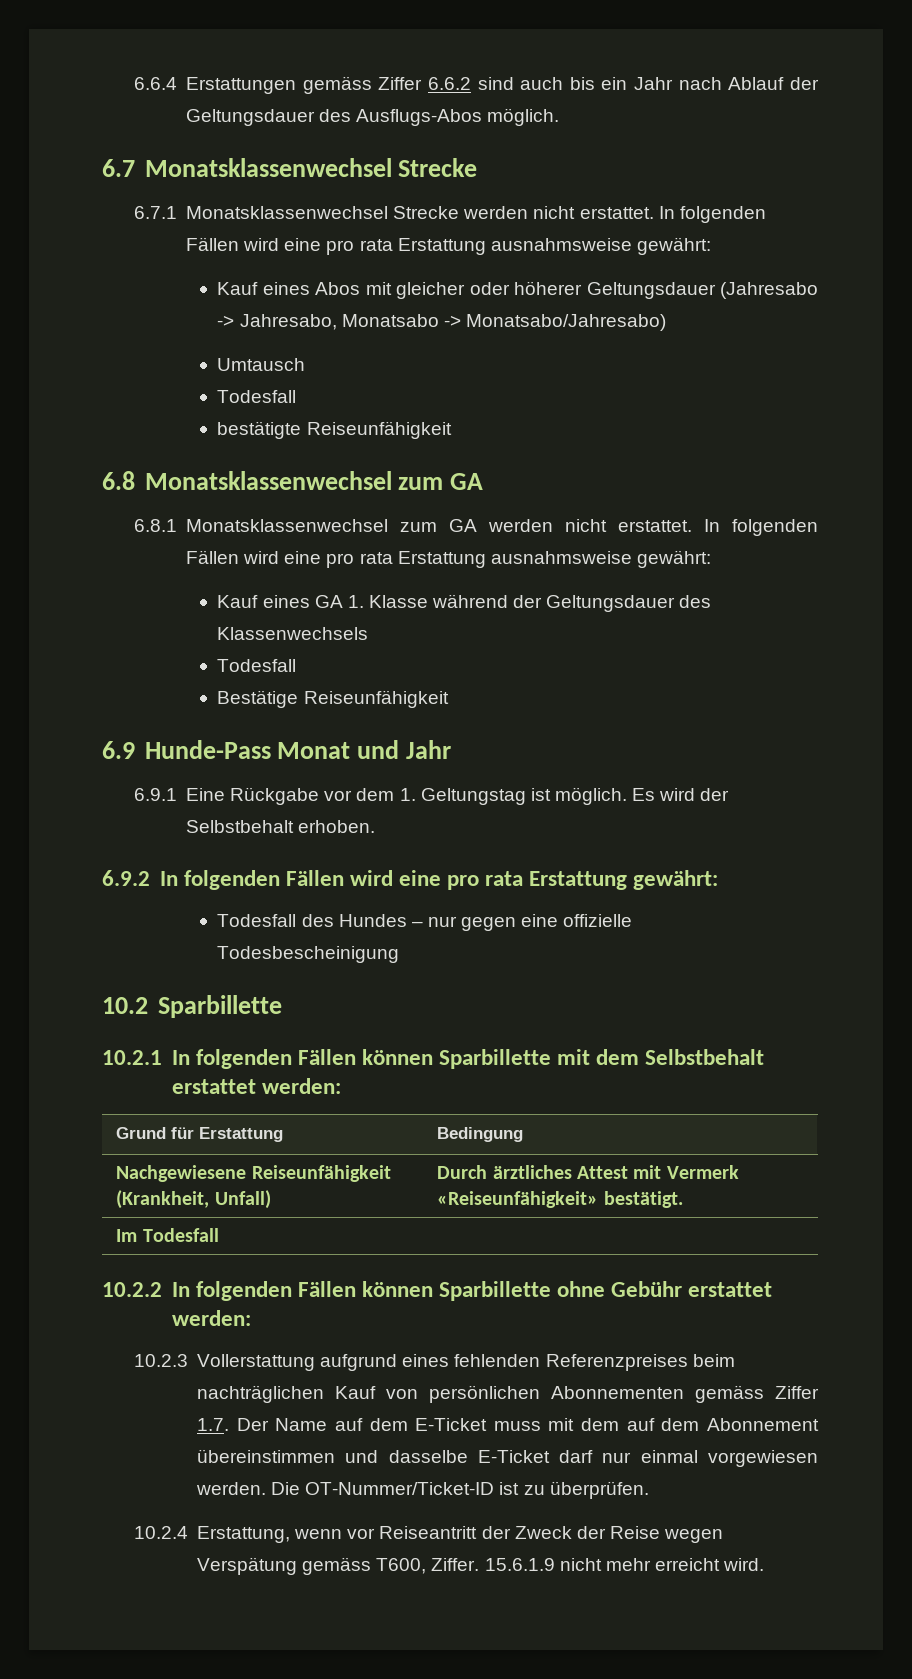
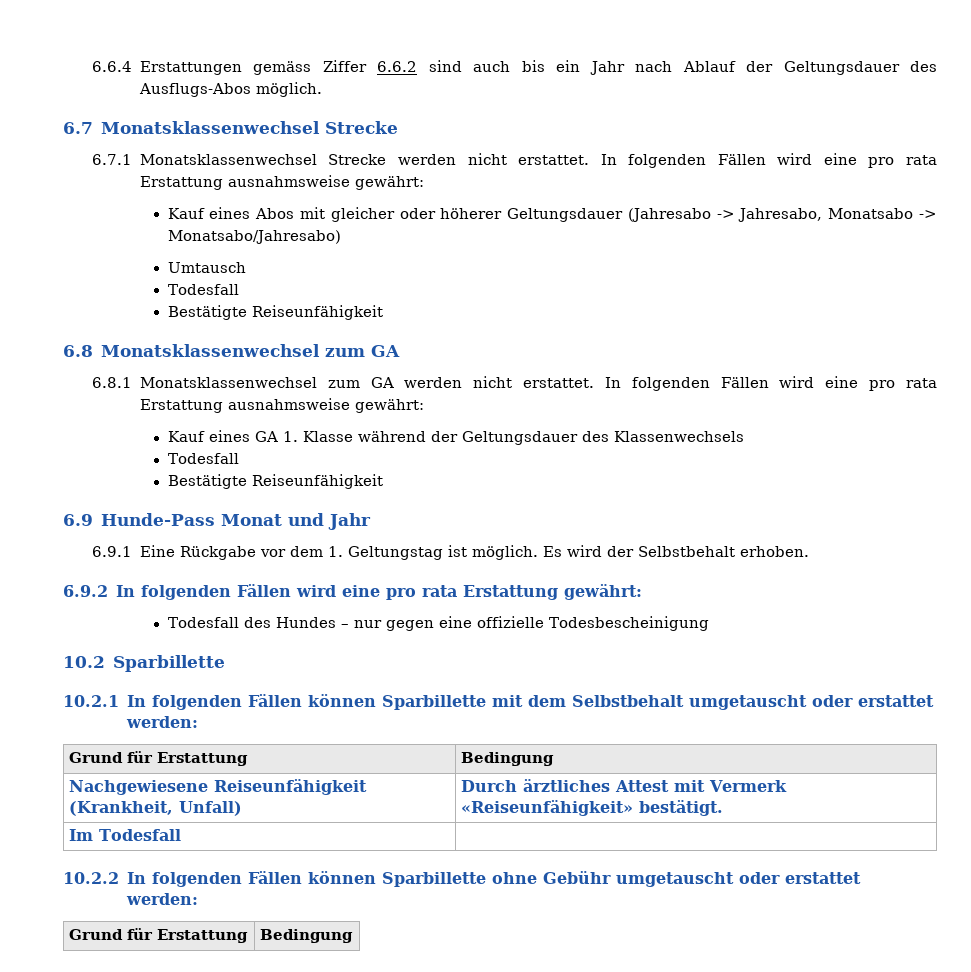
[217,421,302,439] bestätigte -> [167,305,247,320] Bestätigte
[217,690,299,708] Bestätige -> [167,474,247,489] Bestätigte
(765, 1057) none -> [689,695,854,710] umgetauscht oder
[688,1282,773,1297] [171,1310,251,1326] [133,1354,735,1371] [197,1385,819,1403] [197,1418,820,1431] [197,1449,818,1467] [196,1481,649,1499] [133,1526,724,1543] [197,1557,765,1575] erstattet werden: // 10.2.3 Vollerstattung aufgrund eines fehlenden Referenzpreises beim nachträglichen Kauf von persönlichen Abonnementen gemäss Ziffer 1.7. Der Name auf dem E-Ticket muss mit dem auf dem Abonnement übereinstimmen und dasselbe E-Ticket darf nur einmal vorgewiesen werden. Die OT-Nummer/Ticket-ID ist zu überprüfen. // 10.2.4 Erstattung, wenn vor Reiseantritt der Zweck der Reise wegen Verspätung gemäss T600, Ziffer. 15.6.1.9 nicht mehr erreicht wird. -> [616,872,862,887] [125,893,198,905] [69,928,249,943] [260,929,354,943] umgetauscht oder erstattet werden: // Grund für Erstattung | Bedingung

